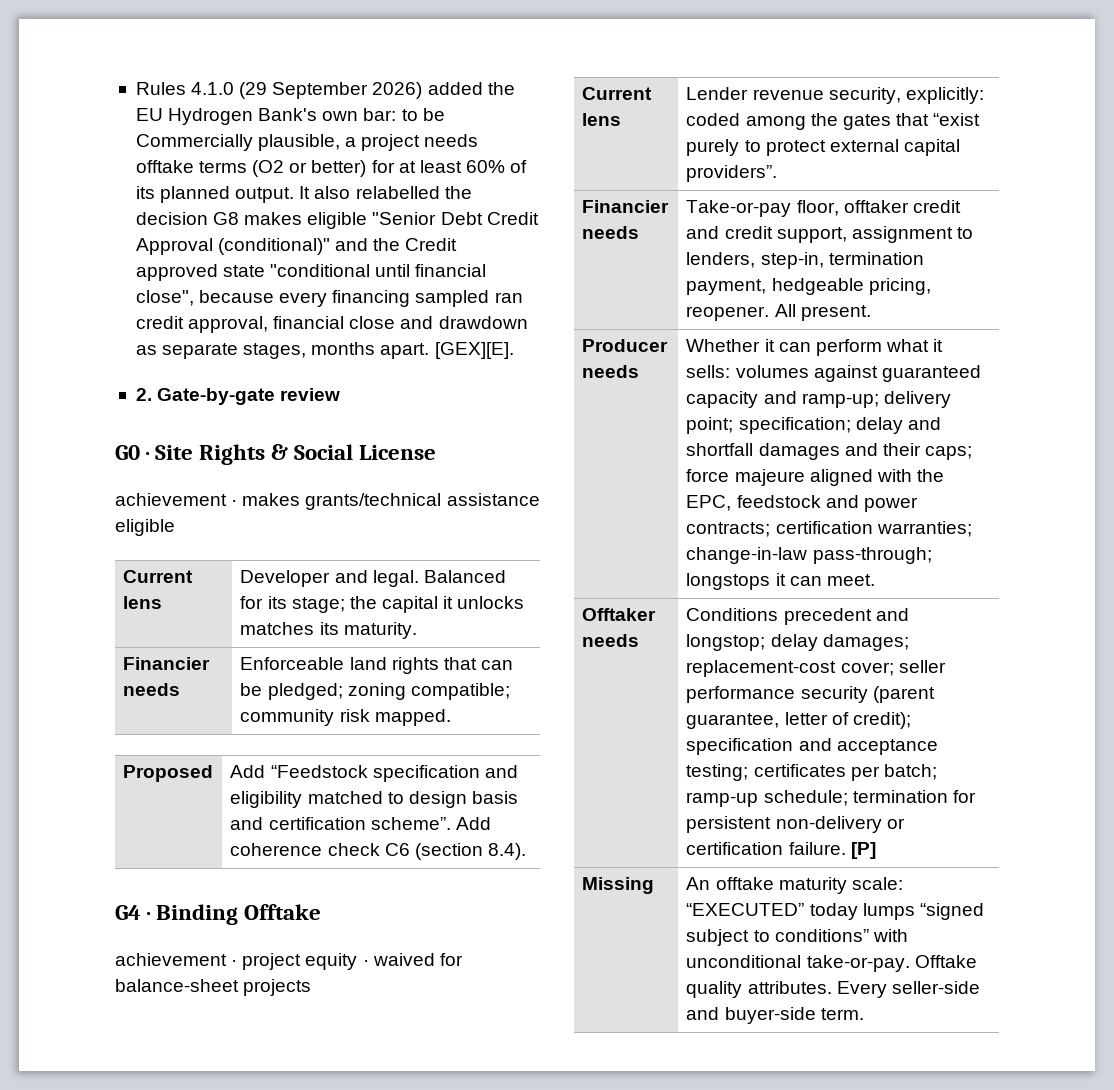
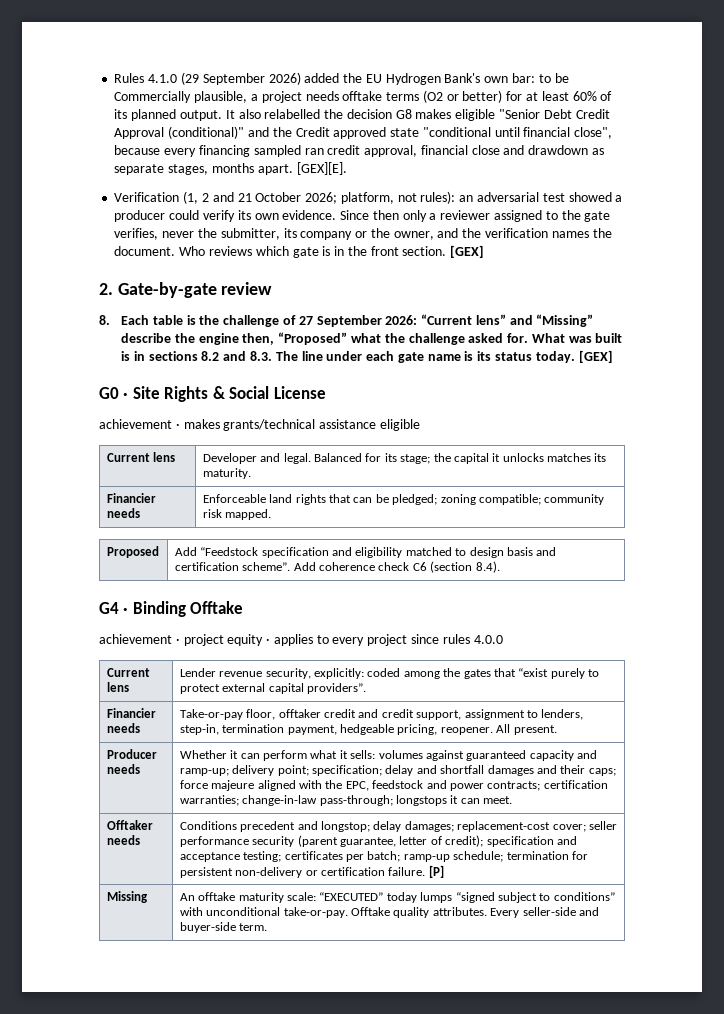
[135,388,341,405] 2. Gate-by-gate review -> [114,191,623,204] [114,210,611,222] [114,228,612,240] [114,245,485,258] [99,282,273,298] [99,314,594,327] [121,332,623,345] [121,350,613,363] Verification (1, 2 and 21 October 2026; platform, not rules): an adversarial test showed a producer could verify its own evidence. Since then only a reviewer assigned to the gate verifies, never the submitter, its company or the owner, and the verification names the document. Who reviews which gate is in the front section. [GEX] // 2. Gate-by-gate review // 8. Each table is the challenge of 27 September 2026: “Current lens” and “Missing” describe the engine then, “Proposed” what the challenge asked for. What was built is in sections 8.2 and 8.3. The line under each gate name is its status today. [GEX]
[372,953,463,966] [115,979,312,996] waived for balance-sheet projects -> [273,634,503,646] applies to every project since rules 4.0.0

